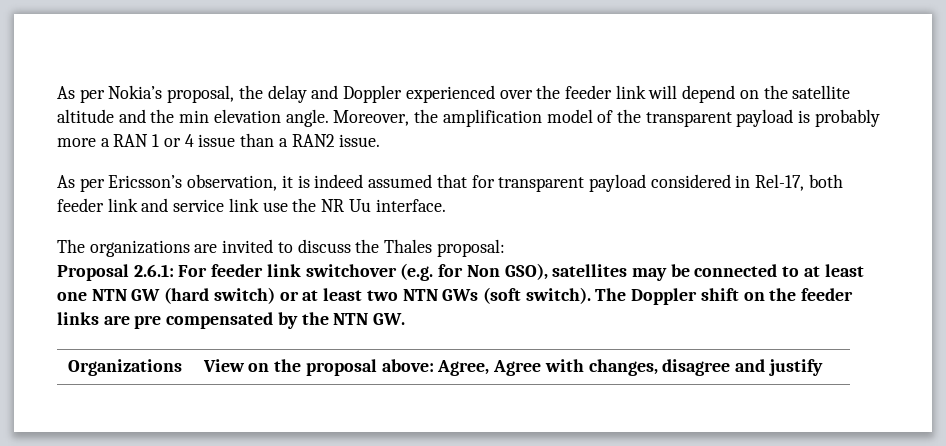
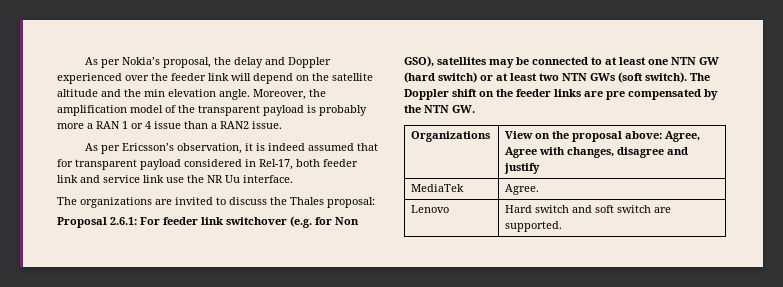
(823, 367) none -> [411,184,465,192] [505,184,540,195] [411,205,450,213] [505,205,672,213] [505,221,563,232] // MediaTek | Agree. // Lenovo | Hard switch and soft switch are supported.

